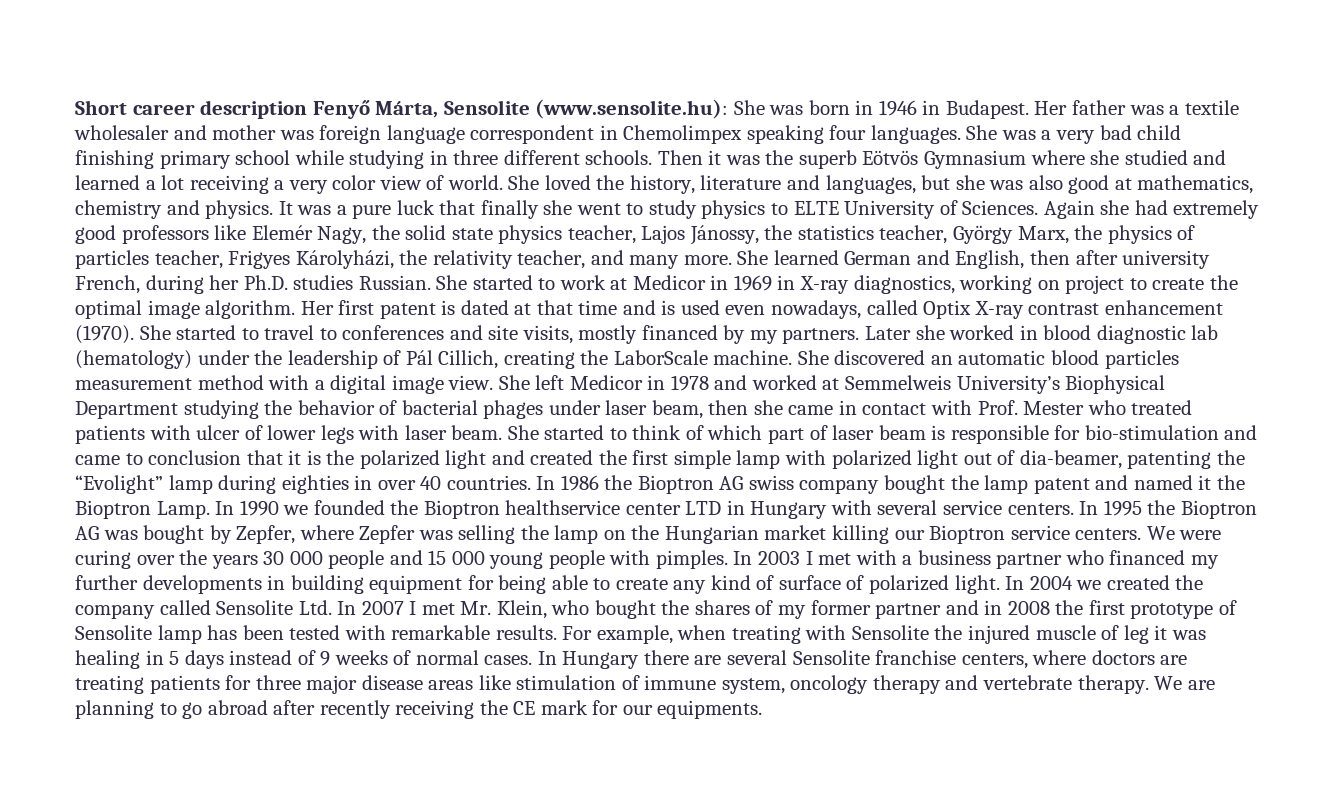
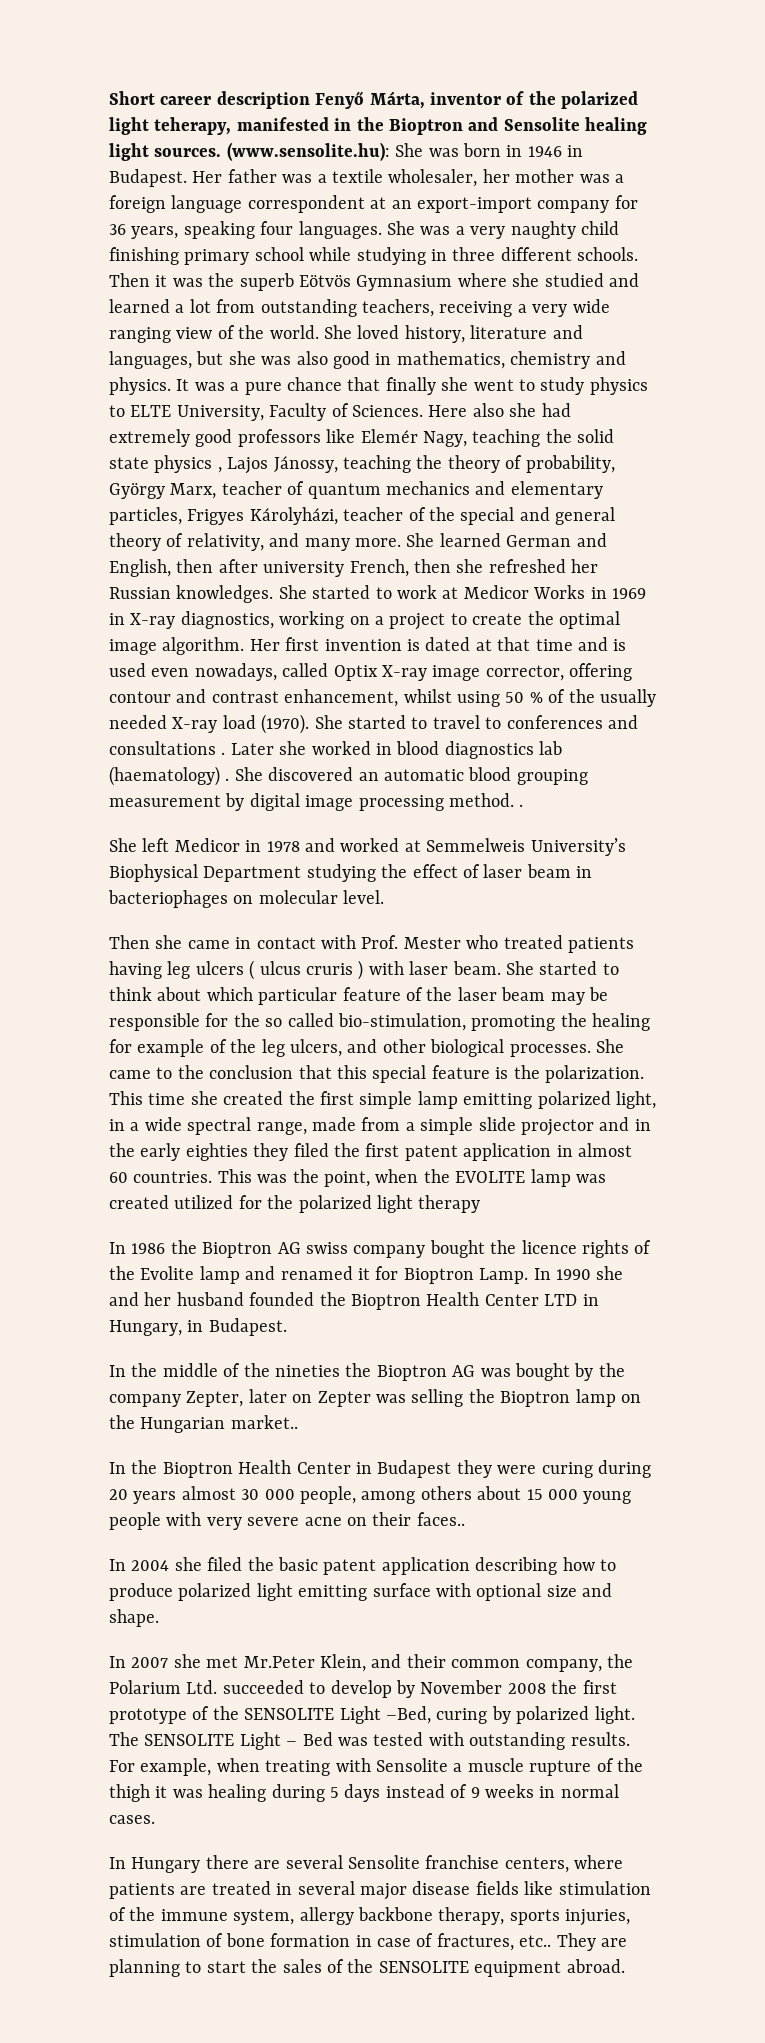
[443,100,530,115] Sensolite -> [430,91,639,109] [109,117,648,135] [109,143,222,161] inventor of the polarized light teherapy, manifested in the Bioptron and Sensolite healing light sources.
[74,125,207,140] wholesaler and -> [388,169,510,187] wholesaler, her
(314, 135) none -> [614,174,624,183] a
[599,125,743,144] in Chemolimpex -> [370,195,638,213] [109,224,179,239] at an export-import company for 36 years,
[1099,125,1132,140] bad -> [510,221,576,239] naughty
(185, 182) none -> [216,299,434,317] from outstanding teachers,
[332,175,377,190] color -> [572,299,610,313] [109,327,171,343] wide ranging
(445, 182) none -> [238,325,265,339] the
[596,175,625,190] the -> (400, 332) none
[1114,178,1132,190] at -> [375,353,392,365] in
[396,200,435,215] luck -> [287,377,342,391] chance
[844,200,1095,219] University of Sciences. Again -> [176,403,504,421] University, Faculty of Sciences. Here also
(367, 235) none -> [472,429,541,447] teaching
[567,225,636,244] teacher, -> [217,467,222,473] ,
[764,225,1196,244] [75,250,586,269] the statistics teacher, György Marx, the physics of particles teacher, Frigyes Károlyházi, the relativity teacher, -> [343,455,615,473] [109,481,603,499] [109,507,616,525] [109,533,264,551] teaching the theory of probability, György Marx, teacher of quantum mechanics and elementary particles, Frigyes Károlyházi, teacher of the special and general theory of relativity,
[145,275,431,294] during her Ph.D. studies Russian. -> [414,559,599,573] [109,585,274,603] then she refreshed her Russian knowledges.
(706, 282) none -> [533,585,586,599] Works
(1060, 285) none -> [375,616,384,625] a
[379,303,436,319] patent -> [324,639,402,651] invention
[1028,300,1223,315] contrast enhancement -> [432,663,633,681] [109,689,656,707] [109,715,256,733] image corrector, offering contour and contrast enhancement, whilst using 50 % of the usually needed X-ray load
[488,325,860,344] site visits, mostly financed by my partners. -> [109,741,226,755] consultations .
[1096,325,1219,344] [75,350,793,369] diagnostic lab (hematology) under the leadership of Pál Cillich, creating the LaborScale machine. -> [444,741,563,759] [109,766,230,786] diagnostics lab (haematology) .
[1104,350,1179,369] [75,375,494,394] particles measurement method with a digital image view. -> [516,769,588,785] [109,793,524,811] grouping measurement by digital image processing method. . //
[297,400,749,419] behavior of bacterial phages under laser beam, then -> [412,864,593,878] [108,890,385,908] [109,935,150,949] effect of laser beam in bacteriophages on molecular level. // Then
[149,425,354,444] with ulcer of lower legs -> [109,960,364,980] having leg ulcers ( ulcus cruris )
[685,425,1258,444] of which part of laser beam is responsible for bio-stimulation and -> [157,987,608,1005] [109,1013,651,1031] [109,1039,624,1057] about which particular feature of the laser beam may be responsible for the so called bio-stimulation, promoting the healing for example of the leg ulcers, and other biological processes. She
(143, 459) none -> [177,1065,204,1079] the
[288,450,525,469] it is the polarized light and -> [337,1065,644,1083] [109,1091,218,1105] this special feature is the polarization. This time she
[785,450,1245,469] [75,475,531,494] with polarized light out of dia-beamer, patenting the “Evolight” lamp during eighties in over 40 countries. -> [463,1091,656,1109] [109,1117,651,1136] [109,1143,632,1161] [109,1169,606,1187] [109,1195,481,1213] emitting polarized light, in a wide spectral range, made from a simple slide projector and in the early eighties they filed the first patent application in almost 60 countries. This was the point, when the EVOLITE lamp was created utilized for the polarized light therapy //
[984,475,1245,494] [75,500,1142,519] lamp patent and named it the Bioptron Lamp. In 1990 we founded the Bioptron healthservice center LTD in Hungary with several service centers. In 1995 -> [521,1240,652,1258] [109,1266,624,1284] [109,1292,599,1310] [109,1318,287,1336] [109,1363,340,1377] licence rights of the Evolite lamp and renamed it for Bioptron Lamp. In 1990 she and her husband founded the Bioptron Health Center LTD in Hungary, in Budapest. // In the middle of the nineties
[236,525,416,544] Zepfer, where Zepfer -> [598,1363,625,1377] [109,1389,371,1407] the company Zepter, later on Zepter
(549, 532) none -> [500,1391,571,1407] Bioptron
[764,525,1222,544] [75,550,423,569] market killing our Bioptron service centers. We were curing over the years 30 000 people and -> [230,1415,298,1429] [109,1460,651,1478] [109,1486,522,1504] market.. // In the Bioptron Health Center in Budapest they were curing during 20 years almost 30 000 people, among others about
[655,550,1219,569] [75,575,1204,594] [75,600,1003,619] pimples. In 2003 I met with a business partner who financed my further developments in building equipment for being able to create any kind of surface of polarized light. In 2004 we created the company called Sensolite Ltd. In 2007 I met Mr. Klein, who bought the shares of my former partner and in -> [206,1512,465,1530] [109,1557,616,1575] [109,1583,613,1601] [109,1609,159,1627] [109,1654,633,1672] [109,1680,503,1698] very severe acne on their faces.. // In 2004 she filed the basic patent application describing how to produce polarized light emitting surface with optional size and shape. // In 2007 she met Mr.Peter Klein, and their common company, the Polarium Ltd. succeeded to develop by November
[75,625,284,644] Sensolite lamp has been -> [212,1706,635,1724] [109,1732,368,1750] the SENSOLITE Light –Bed, curing by polarized light. The SENSOLITE Light – Bed was
[391,625,491,640] remarkable -> [469,1732,566,1750] outstanding
[934,625,1149,644] the injured muscle of leg -> [453,1758,643,1776] [109,1784,150,1802] a muscle rupture of the thigh
[145,650,164,665] in -> [271,1784,325,1802] during
[393,650,412,665] of -> [539,1786,556,1798] in
(533, 660) none -> (155, 1819) //
[1091,650,1188,665] [75,675,301,694] doctors are treating patients for three -> [109,1881,355,1899] patients are treated in several
[428,680,474,690] areas -> [475,1881,519,1895] fields
(640, 682) none -> [129,1907,156,1921] the
[790,675,1215,694] [75,700,763,719] oncology therapy and vertebrate therapy. We are planning to go abroad after recently receiving the CE mark for our equipments. -> [299,1907,631,1926] [109,1933,627,1951] [109,1959,625,1977] allergy backbone therapy, sports injuries, stimulation of bone formation in case of fractures, etc.. They are planning to start the sales of the SENSOLITE equipment abroad.

